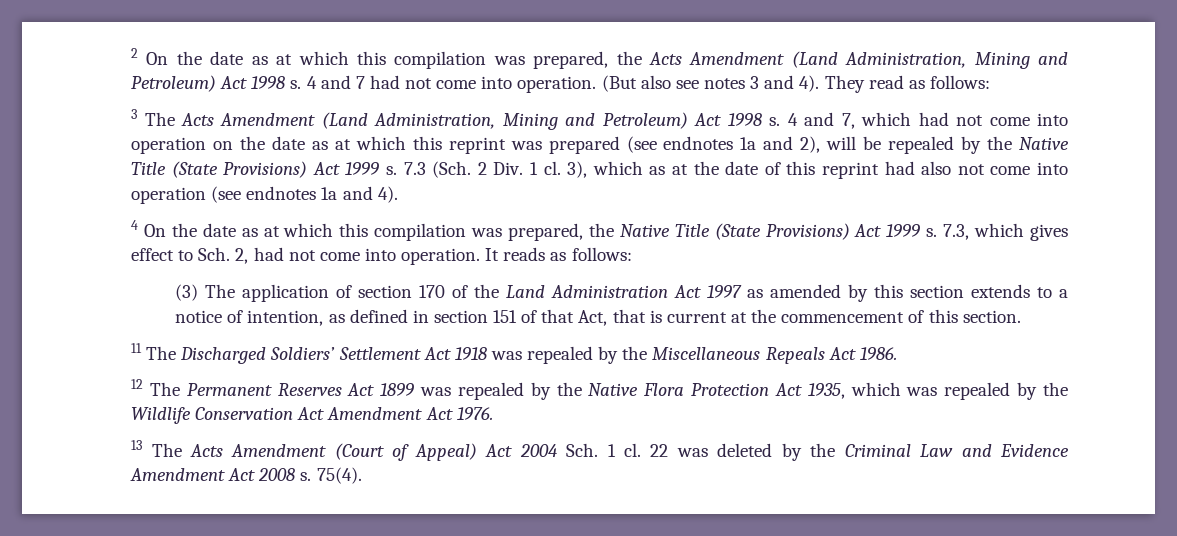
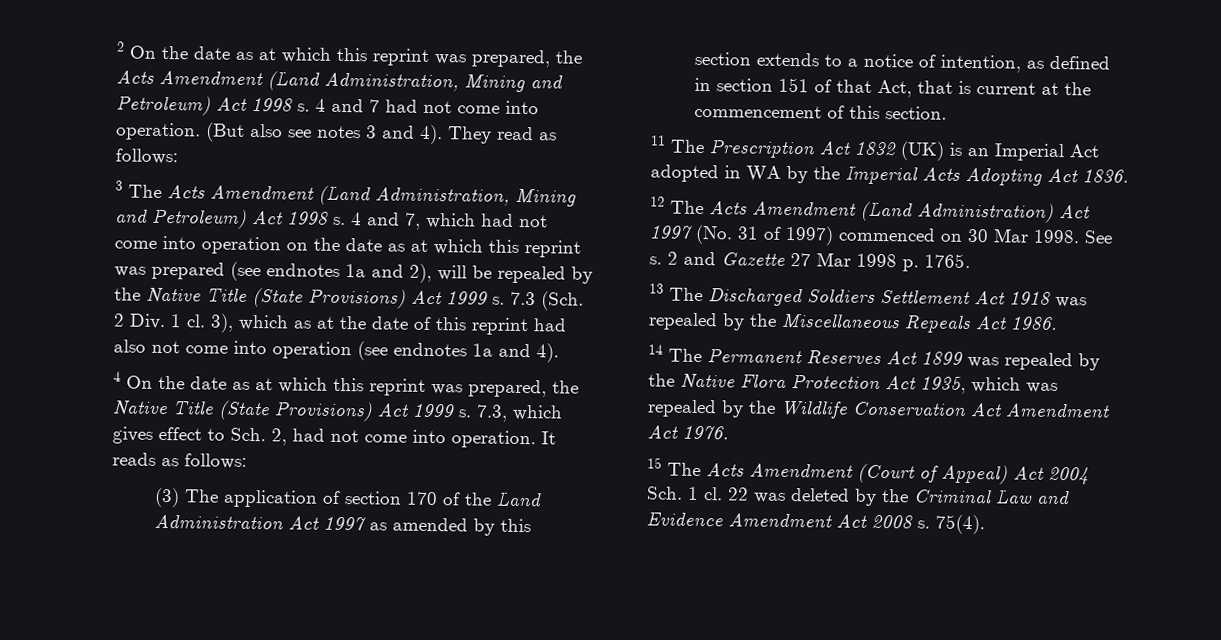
[394,51,487,69] compilation -> [372,48,431,66] reprint
[374,223,467,241] compilation -> [369,378,427,396] reprint
[180,347,336,364] Discharged Soldiers’ -> [709,139,1100,162] [650,164,1130,186] [650,196,1092,223] [649,224,1114,246] [649,251,972,272] [649,283,876,307] Prescription Act 1832 (UK) is an Imperial Act adopted in WA by the Imperial Acts Adopting Act 1836. // 12 The Acts Amendment (Land Administration) Act 1997 (No. 31 of 1997) commenced on 30 Mar 1998. See s. 2 and Gazette 27 Mar 1998 p. 1765. // 13 The Discharged Soldiers
[131,379,144,389] 12 -> [648,344,664,355] 14
[131,440,143,450] 13 -> [647,457,663,469] 15

